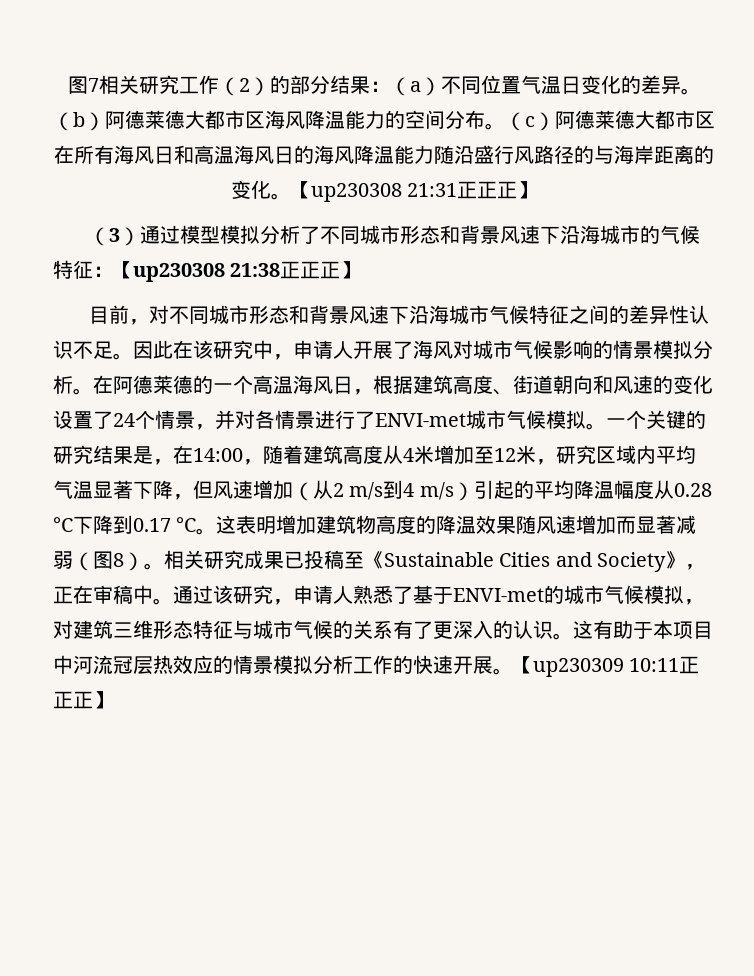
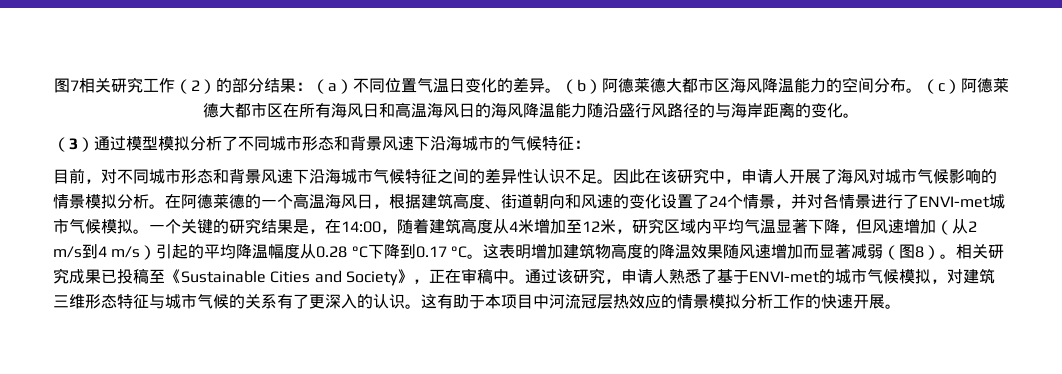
[290,181,538,202] 【up230308 21:31正正正】 -> (859, 115) none
[113,261,361,282] 【up230308 21:38正正正】 -> (590, 144) none
[513,656,700,677] [53,691,113,709] 【up230309 10:11正正正】 -> (901, 306) none

